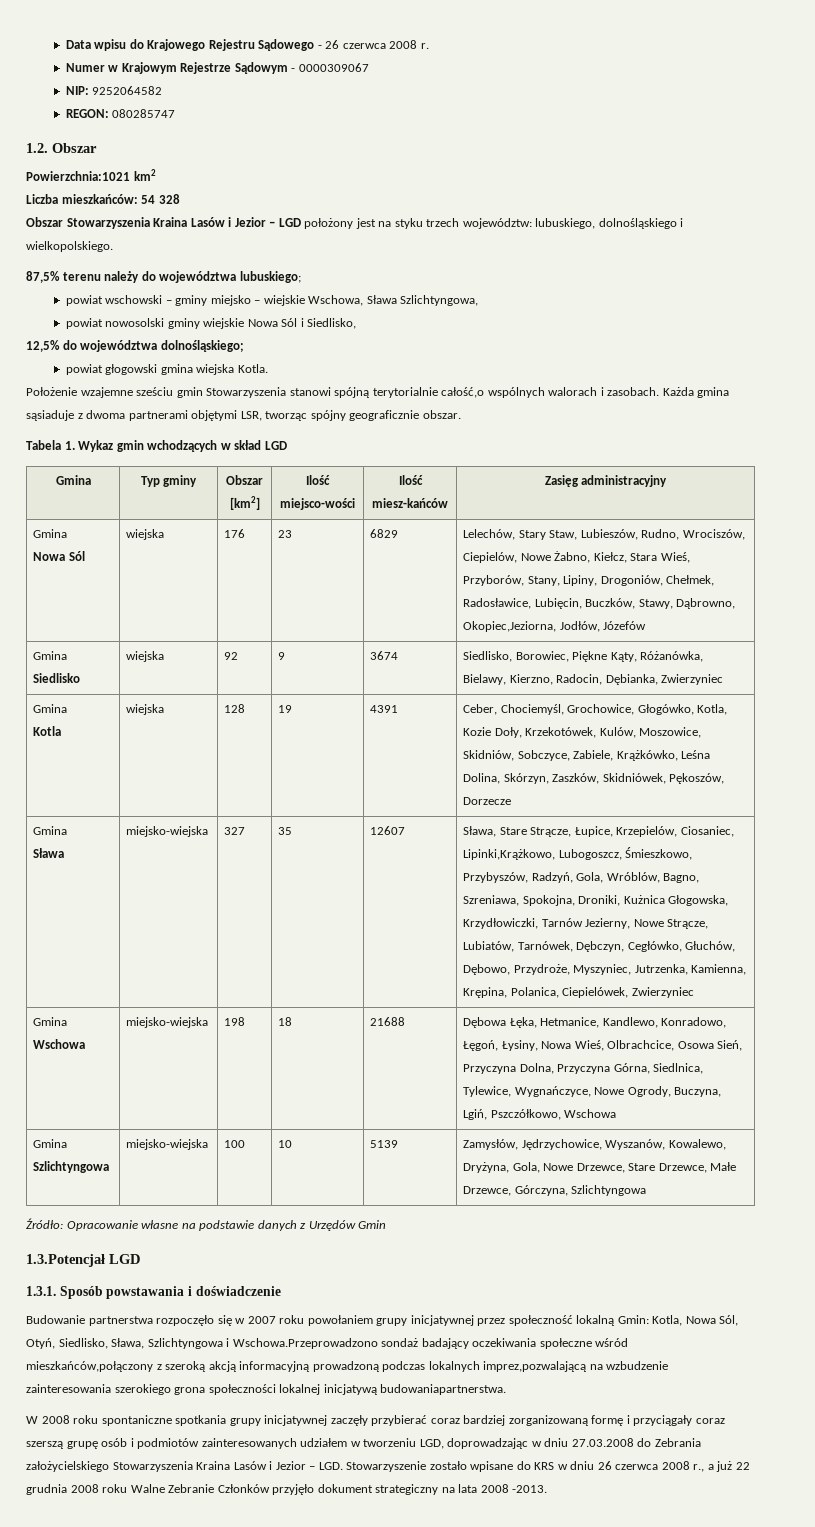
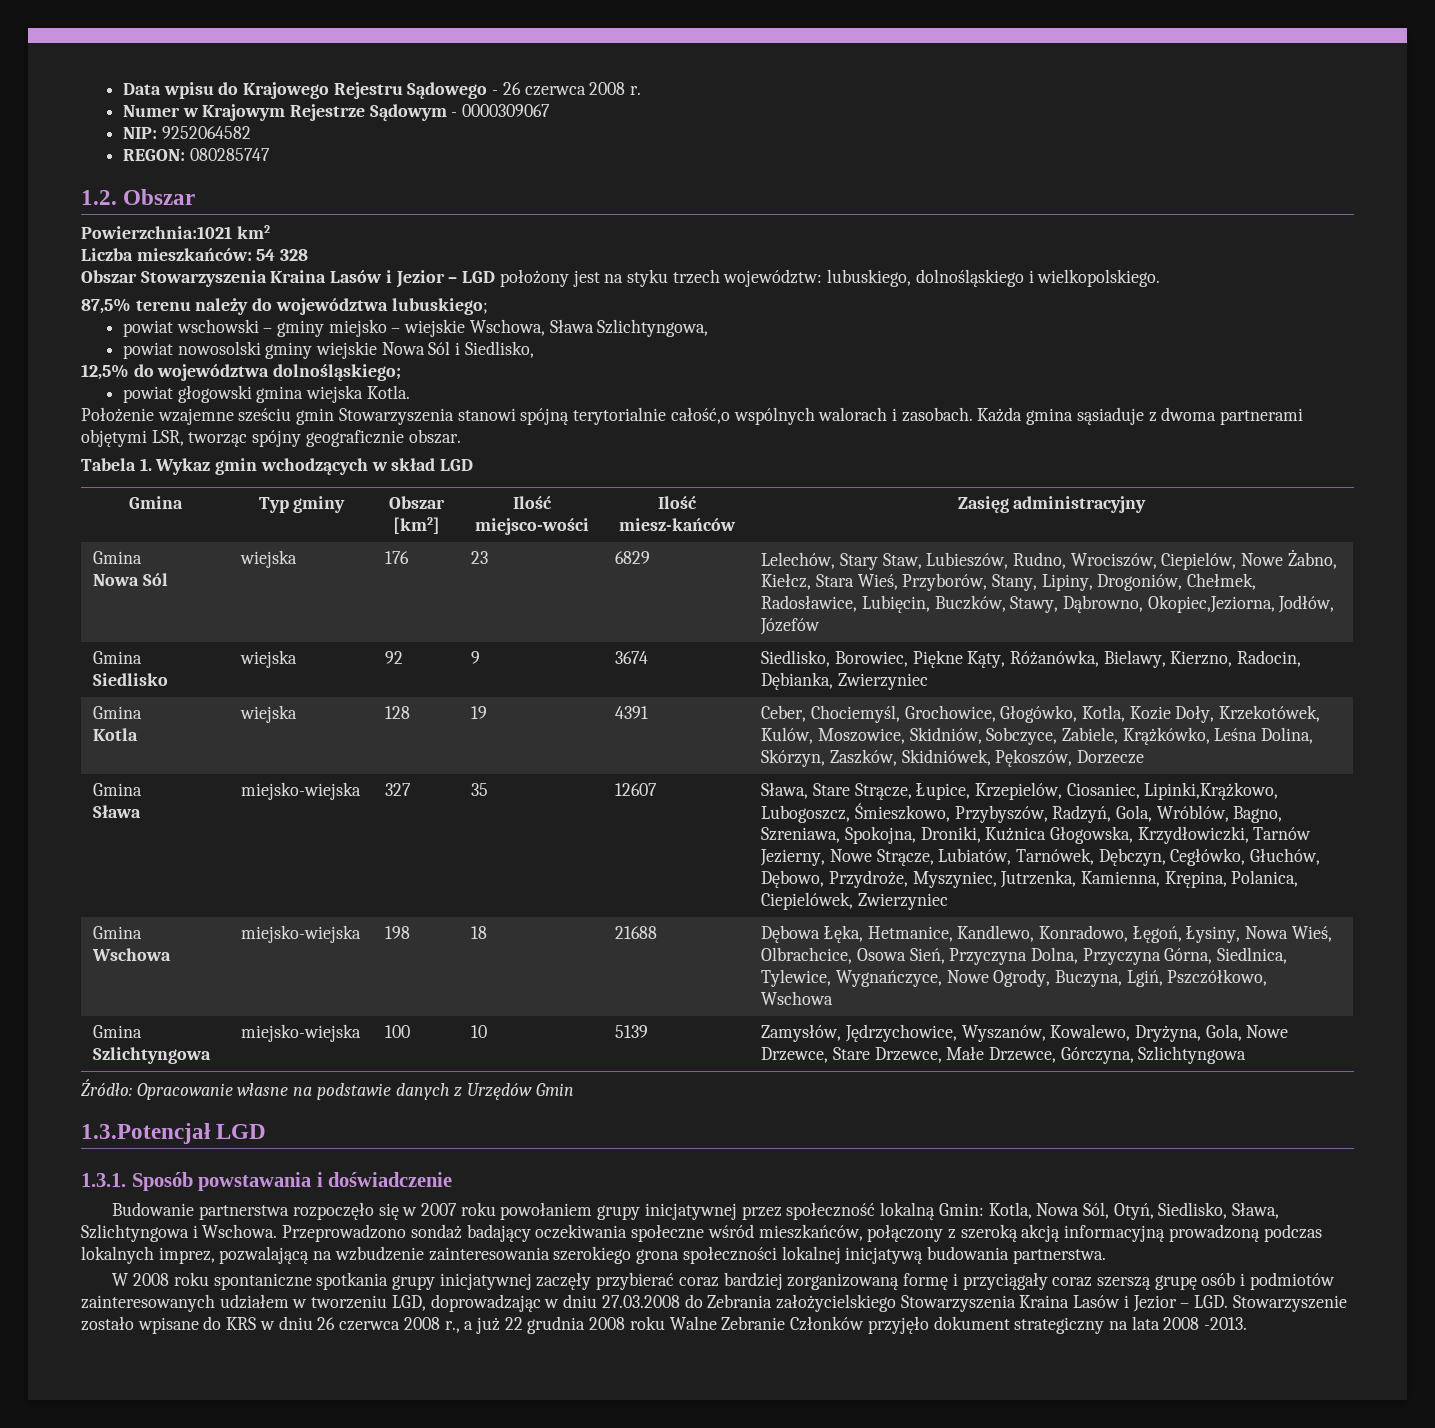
[232,1338,378,1349] Wschowa.Przeprowadzono -> [202,1224,407,1242] Wschowa. Przeprowadzono
[26,1361,153,1372] mieszkańców,połączony -> [758,1224,944,1242] mieszkańców, połączony
[483,1361,588,1372] imprez,pozwalającą -> [158,1246,310,1264] imprez, pozwalającą
[380,1384,507,1395] budowaniapartnerstwa. -> [926,1246,1106,1264] budowania partnerstwa.

